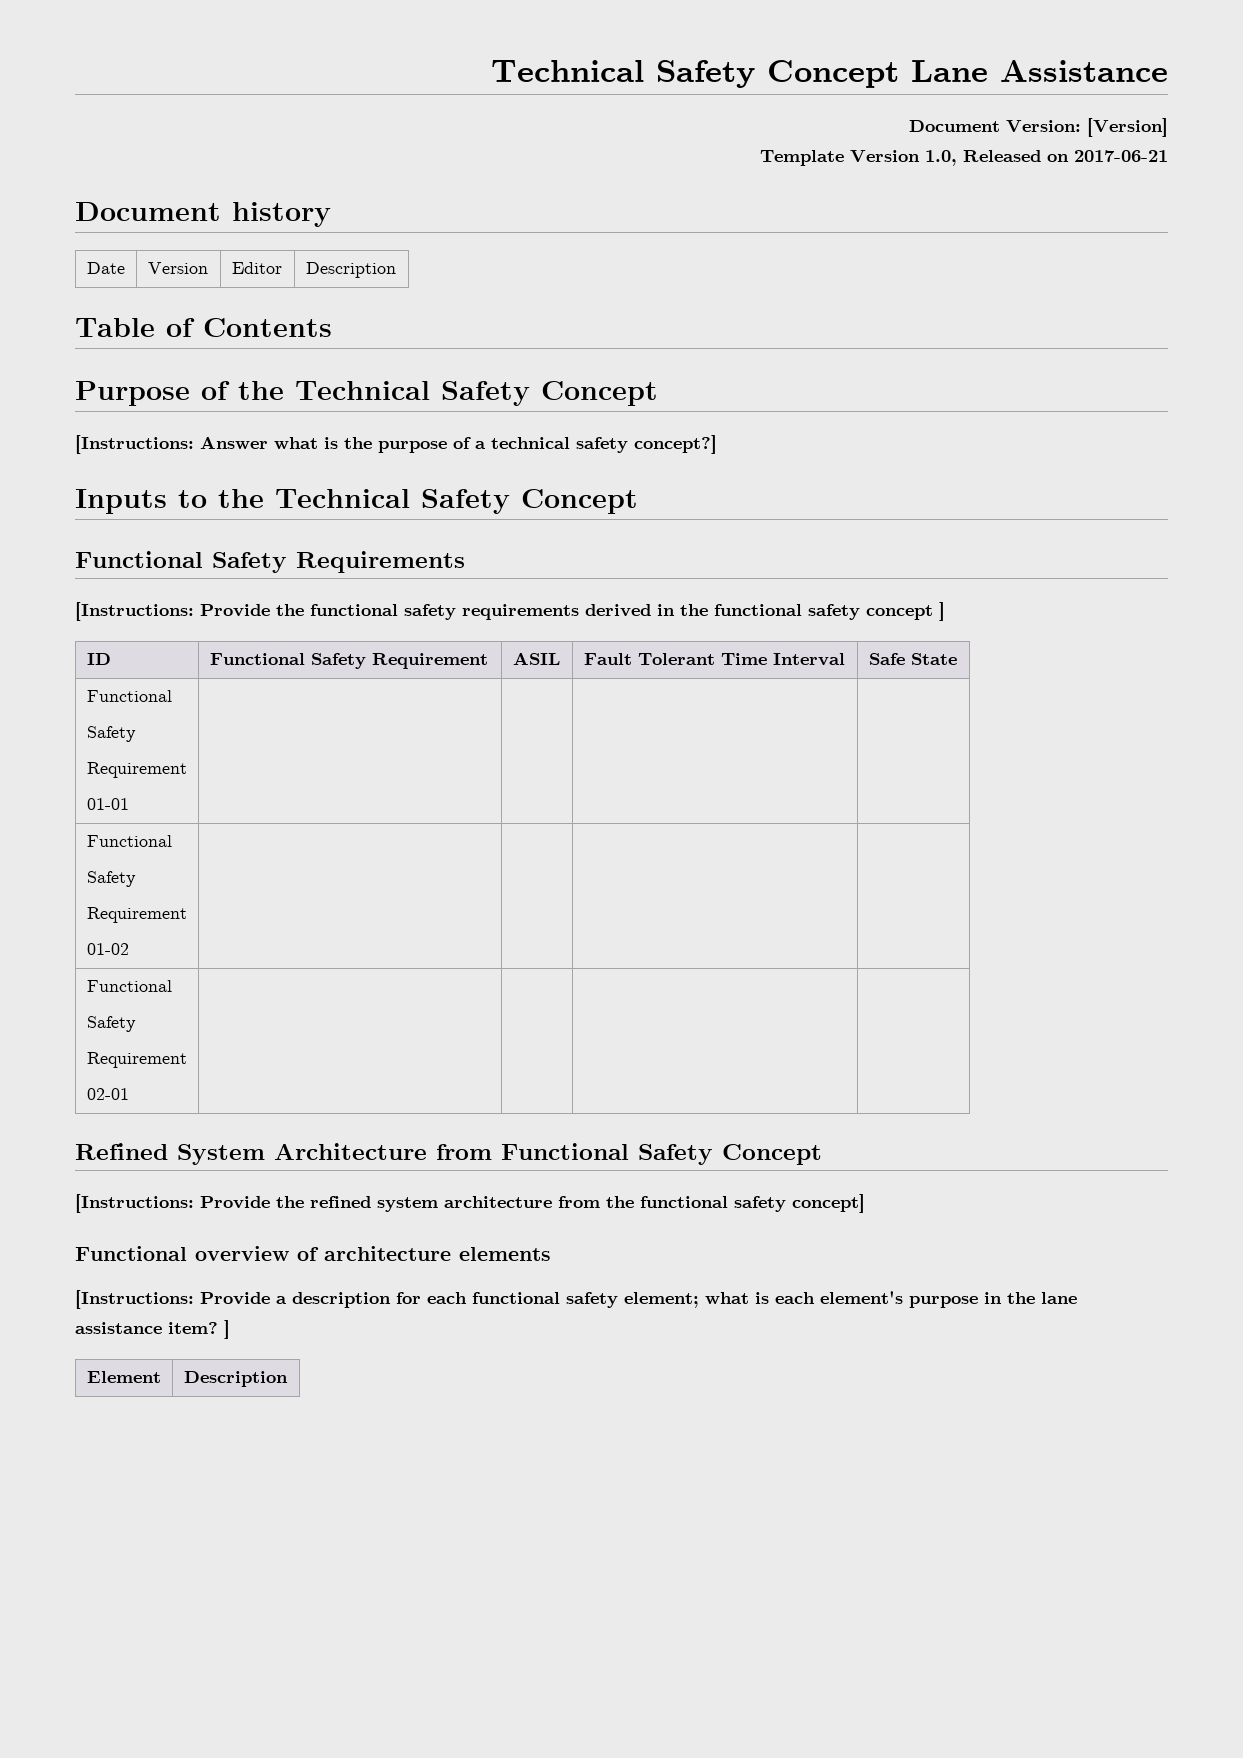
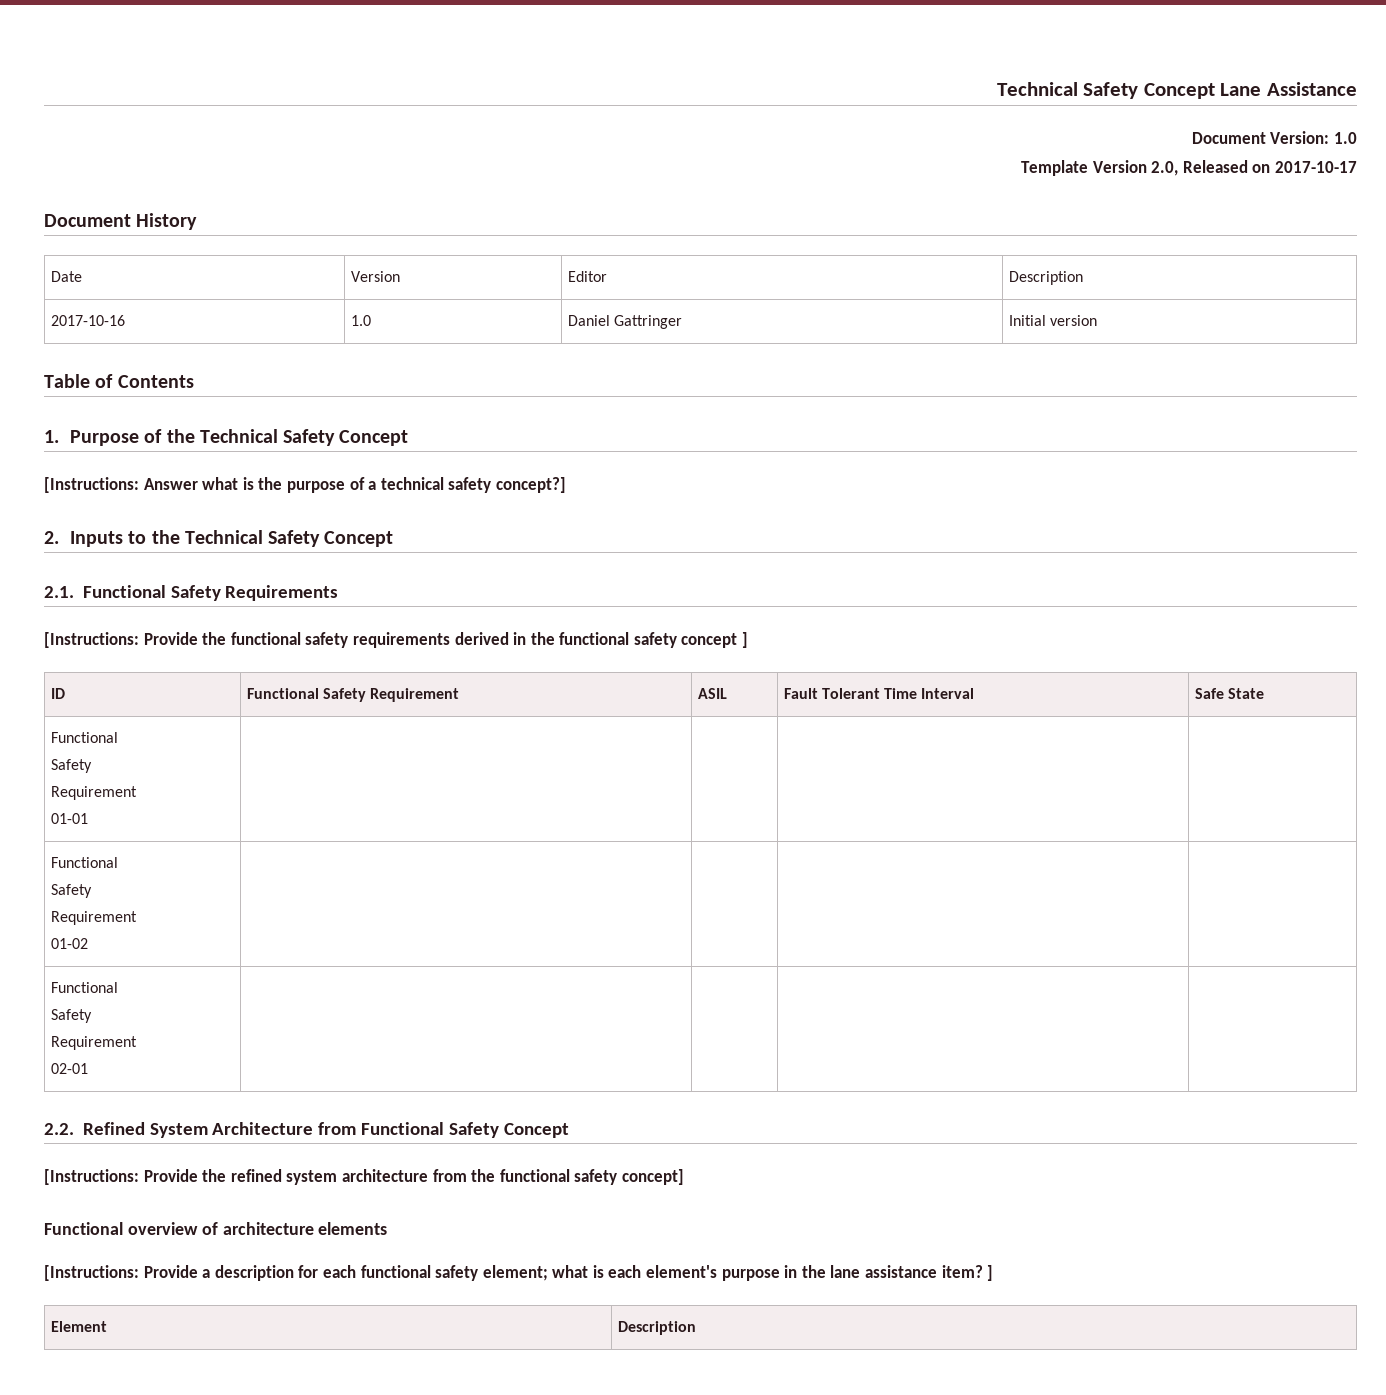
[1087,118,1168,137] [Version] -> [1333,132,1357,144] 1.0
[925,150,957,166] 1.0, -> [1151,161,1179,176] 2.0,
[1074,150,1168,162] [75,202,331,227] 2017-06-21 // Document history -> [1274,161,1357,173] [44,213,198,230] 2017-10-17 // Document History
(396, 270) none -> [50,315,125,326] [350,315,371,326] [567,315,683,329] [1008,315,1098,326] // 2017-10-16 | 1.0 | Daniel Gattringer | Initial version
(332, 327) none -> [44,430,59,443] 1.
(717, 444) none -> [44,531,59,544] 2.
(638, 501) none -> [44,586,74,598] 2.1.
(129, 1094) none -> [44,1123,74,1135] 2.2.

